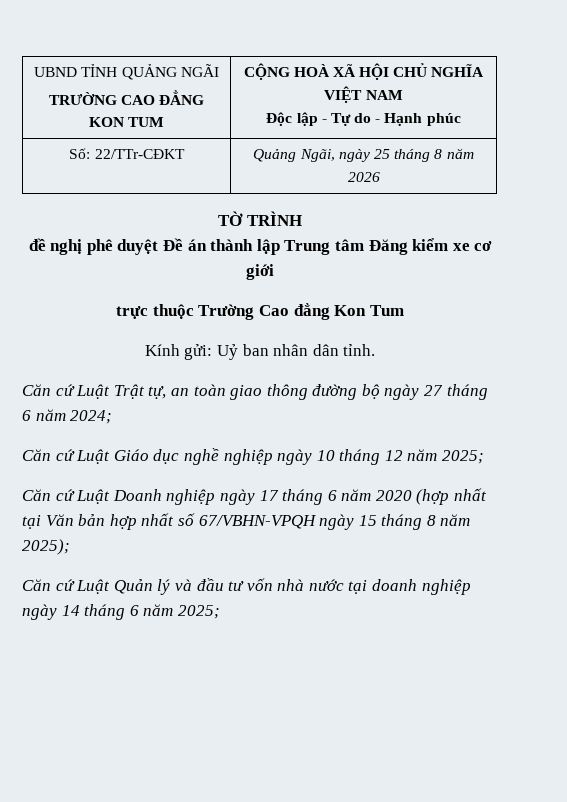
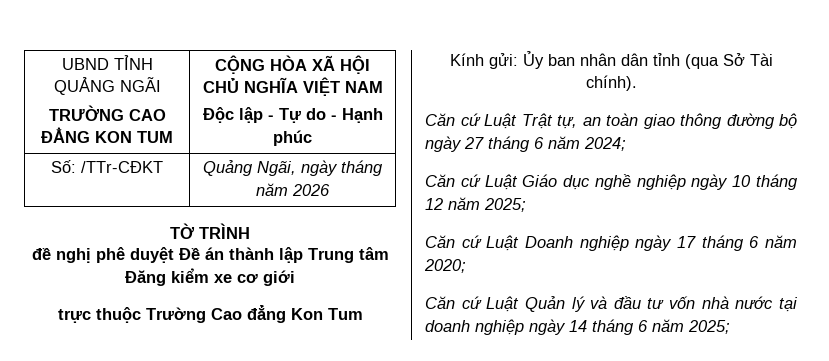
[293,64,330,77] HOÀ -> [270,55,307,71] HÒA
[94,149,185,159] 22/TTr-CĐKT -> [81,161,163,173] /TTr-CĐKT
[374,149,443,162] 25 tháng 8 -> [341,160,383,176] tháng
[216,344,238,360] Uỷ -> [522,51,544,69] Ủy
[343,344,376,356] tỉnh. -> [652,53,773,69] [585,75,637,91] tỉnh (qua Sở Tài chính).
[375,488,488,505] [22,513,471,530] [22,539,70,555] 2020 (hợp nhất tại Văn bản hợp nhất số 67/VBHN-VPQH ngày 15 tháng 8 năm 2025); -> [424,259,466,273] 2020;

